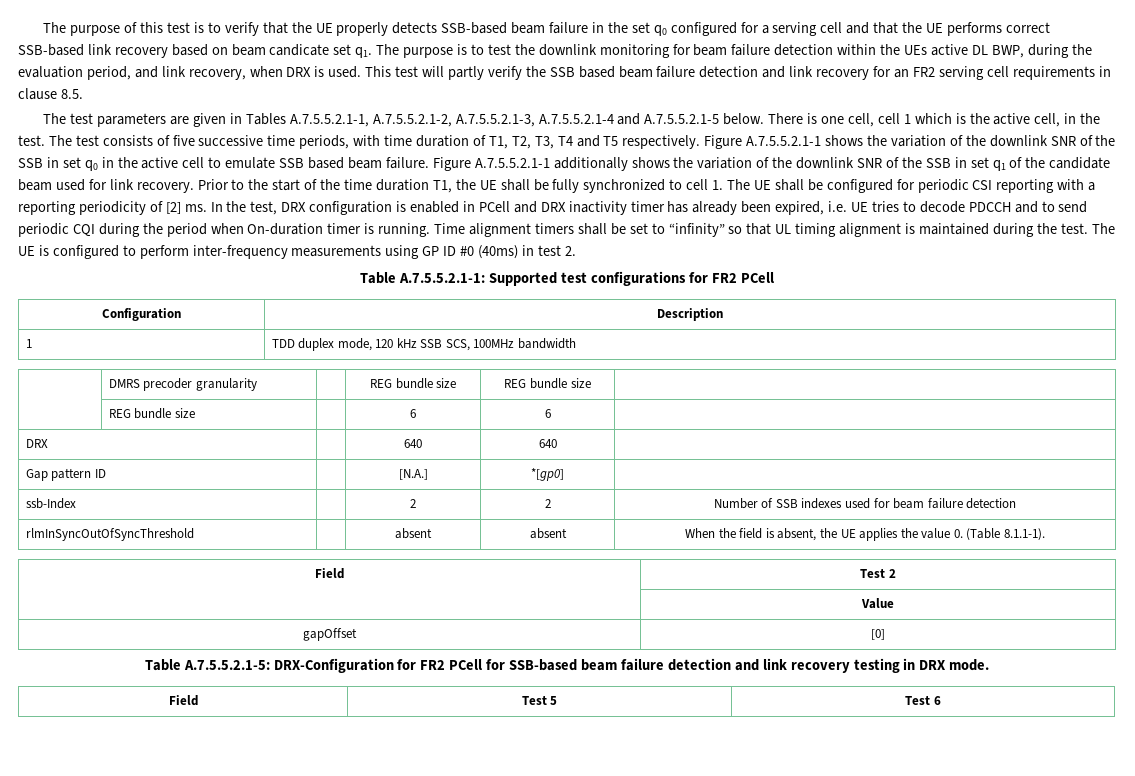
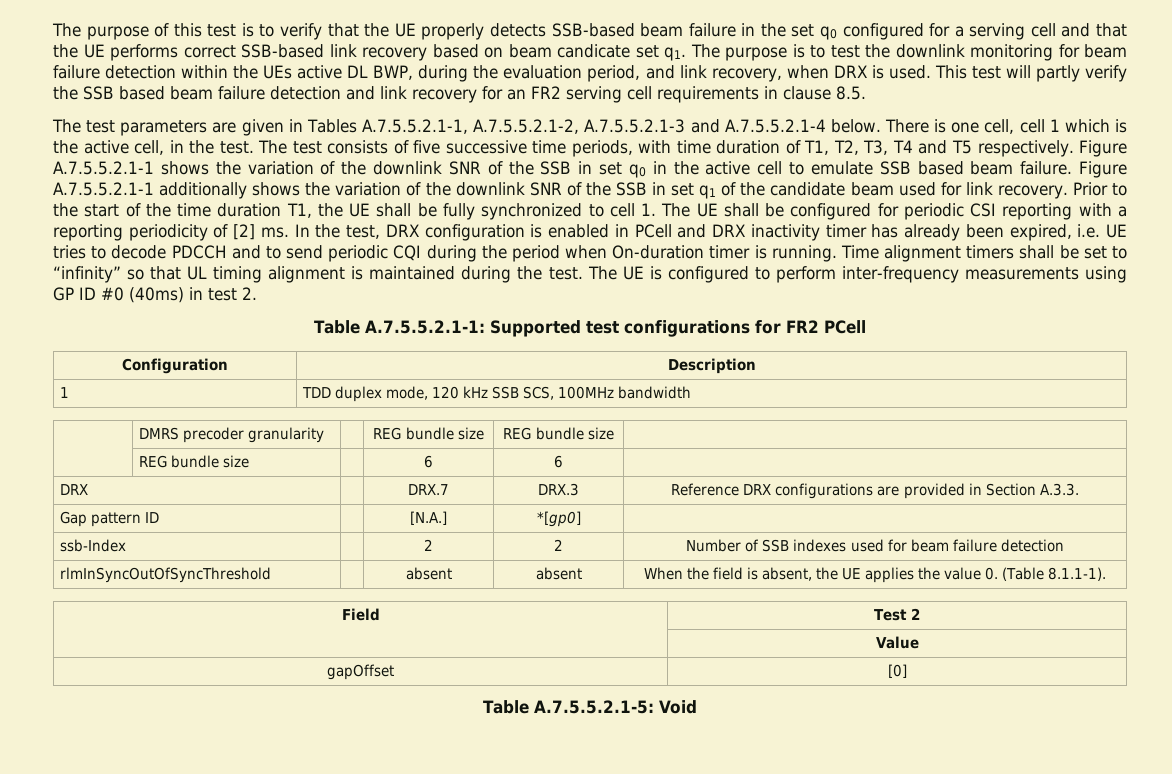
[455,113,720,127] A.7.5.5.2.1-3, A.7.5.5.2.1-4 and A.7.5.5.2.1-5 -> [584,119,826,133] A.7.5.5.2.1-3 and A.7.5.5.2.1-4
[404,439,422,448] [538,439,557,448] 640 | 640 | -> [408,484,449,495] [538,483,579,496] [671,483,1079,499] DRX.7 | DRX.3 | Reference DRX configurations are provided in Section A.3.3.
[273,658,990,673] [168,695,198,706] [521,696,558,705] [905,696,941,705] DRX-Configuration for FR2 PCell for SSB-based beam failure detection and link recovery testing in DRX mode. // Field | Test 5 | Test 6 -> [658,700,698,714] Void

